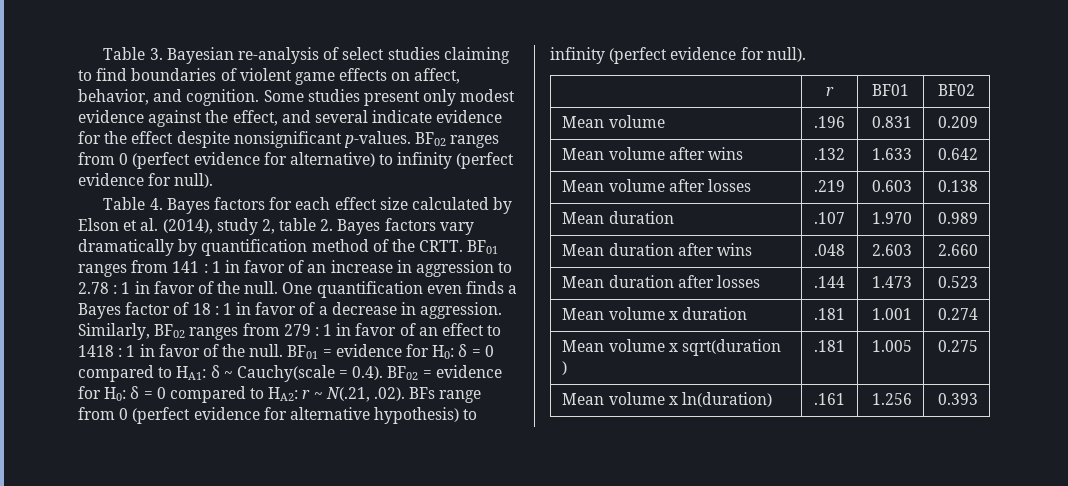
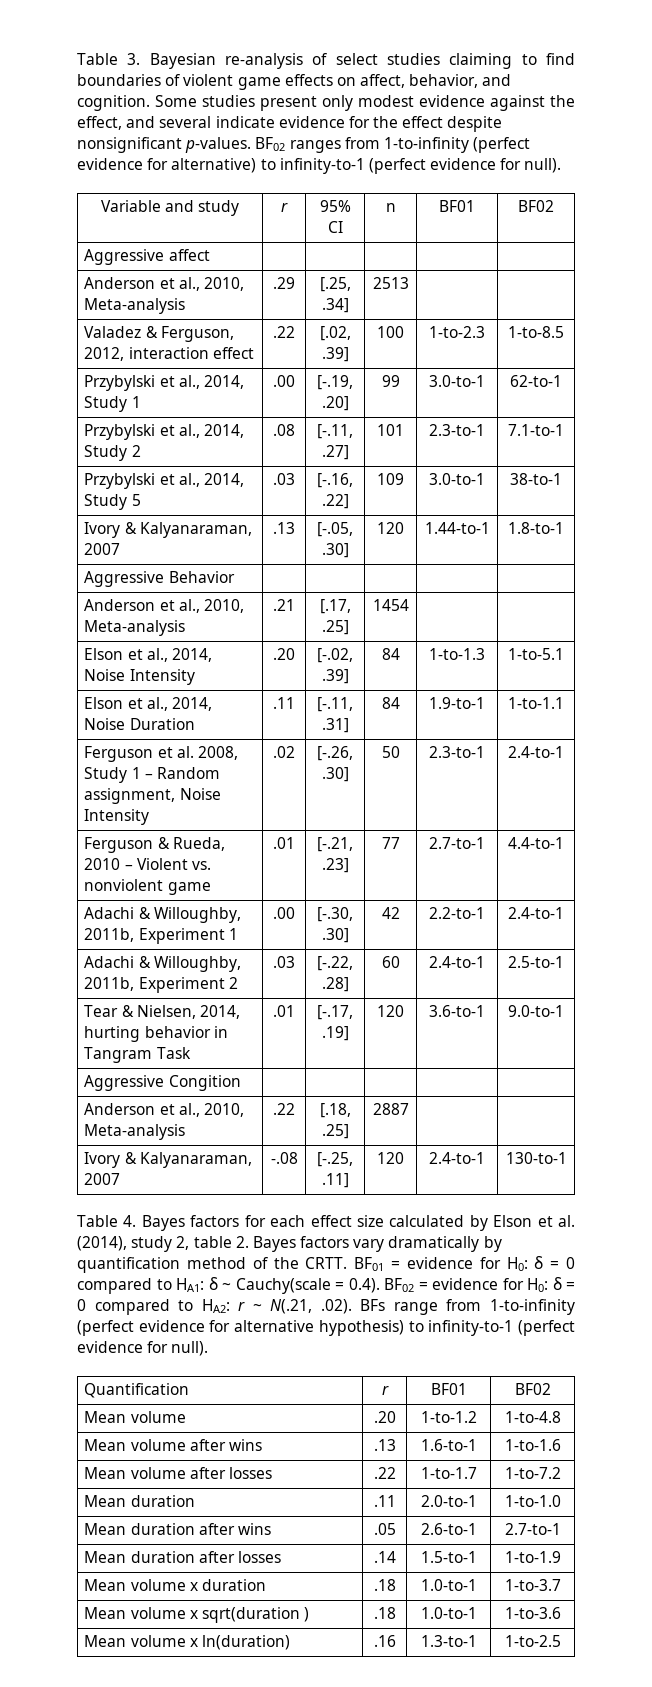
[119,153,129,165] 0 -> [383,137,469,153] 1-to-infinity
[397,152,515,169] [78,173,214,188] infinity (perfect evidence for null). -> [279,158,562,174] [100,200,240,216] [281,202,288,212] [319,200,351,212] [327,221,343,233] [385,203,396,212] [439,200,475,212] [518,200,554,212] [84,249,210,265] [84,277,244,291] [84,298,186,314] [273,277,295,289] [319,277,351,292] [321,298,349,313] [372,277,409,289] [84,326,234,342] [84,347,254,361] [273,326,295,338] [319,326,351,341] [321,347,349,362] [377,326,404,338] [429,326,485,338] [508,326,564,338] [84,375,244,391] [84,396,141,412] [273,375,295,387] [317,375,353,390] [321,396,349,411] [381,375,400,387] [429,375,485,387] [510,375,562,387] [84,424,244,440] [84,445,141,461] [273,424,295,436] [317,424,353,439] [321,445,349,460] [377,424,404,436] [429,424,485,436] [508,424,564,436] [84,473,244,489] [84,494,141,510] [273,473,295,485] [317,473,353,488] [321,494,349,509] [377,473,404,485] [429,473,485,485] [510,473,562,485] [84,522,252,538] [84,543,121,555] [273,522,295,534] [317,522,353,537] [321,543,349,558] [377,522,404,534] [424,522,490,534] [508,522,564,534] [84,571,235,587] [84,599,244,613] [84,620,186,636] [273,599,295,611] [319,599,351,614] [321,620,349,635] [372,599,409,611] [84,648,212,662] [84,669,195,685] [273,648,295,660] [317,648,353,663] [321,669,349,684] [381,648,400,660] [429,648,485,660] [508,648,564,660] [84,697,212,711] [84,718,195,730] [273,697,295,709] [317,697,353,712] [321,718,349,733] [381,697,400,709] [429,697,485,709] [508,697,564,709] [84,746,238,762] [84,767,220,783] [84,788,221,804] [84,809,150,825] [273,746,295,758] [317,746,353,761] [321,767,349,782] [381,746,400,758] [429,746,485,758] [508,746,564,758] [84,837,225,853] [84,858,211,870] [84,879,211,895] [273,837,295,849] [317,837,353,852] [321,858,349,873] [381,837,400,849] [429,837,485,849] [508,837,564,849] [84,907,241,923] [84,928,238,944] [273,907,295,919] [317,907,353,922] [321,928,349,943] [381,907,400,919] [429,907,485,919] [508,907,564,919] [84,956,241,972] [84,977,238,993] [273,956,295,968] [317,956,353,971] [321,977,349,992] [381,956,400,968] [429,956,485,968] [508,956,564,968] [84,1005,240,1019] [84,1026,228,1042] [84,1047,191,1063] [273,1005,295,1017] [317,1005,353,1020] [321,1026,349,1041] [377,1005,404,1017] [429,1005,485,1017] [508,1005,564,1017] [84,1075,241,1091] [84,1103,244,1117] [84,1124,186,1140] [273,1103,295,1115] [319,1103,351,1118] [321,1124,349,1139] [372,1103,409,1115] [84,1152,252,1168] [84,1173,121,1185] [270,1152,298,1164] [317,1152,353,1167] [321,1173,349,1188] [377,1152,404,1164] [429,1152,485,1164] [505,1152,567,1164] infinity-to-1 (perfect evidence for null). // Variable and study | r | 95% CI | n | BF01 | BF02 // Aggressive affect | | | | | // Anderson et al., 2010, Meta-analysis | .29 | [.25, .34] | 2513 | | // Valadez & Ferguson, 2012, interaction effect | .22 | [.02, .39] | 100 | 1-to-2.3 | 1-to-8.5 // Przybylski et al., 2014, Study 1 | .00 | [-.19, .20] | 99 | 3.0-to-1 | 62-to-1 // Przybylski et al., 2014, Study 2 | .08 | [-.11, .27] | 101 | 2.3-to-1 | 7.1-to-1 // Przybylski et al., 2014, Study 5 | .03 | [-.16, .22] | 109 | 3.0-to-1 | 38-to-1 // Ivory & Kalyanaraman, 2007 | .13 | [-.05, .30] | 120 | 1.44-to-1 | 1.8-to-1 // Aggressive Behavior | | | | | // Anderson et al., 2010, Meta-analysis | .21 | [.17, .25] | 1454 | | // Elson et al., 2014, Noise Intensity | .20 | [-.02, .39] | 84 | 1-to-1.3 | 1-to-5.1 // Elson et al., 2014, Noise Duration | .11 | [-.11, .31] | 84 | 1.9-to-1 | 1-to-1.1 // Ferguson et al. 2008, Study 1 – Random assignment, Noise Intensity | .02 | [-.26, .30] | 50 | 2.3-to-1 | 2.4-to-1 // Ferguson & Rueda, 2010 – Violent vs. nonviolent game | .01 | [-.21, .23] | 77 | 2.7-to-1 | 4.4-to-1 // Adachi & Willoughby, 2011b, Experiment 1 | .00 | [-.30, .30] | 42 | 2.2-to-1 | 2.4-to-1 // Adachi & Willoughby, 2011b, Experiment 2 | .03 | [-.22, .28] | 60 | 2.4-to-1 | 2.5-to-1 // Tear & Nielsen, 2014, hurting behavior in Tangram Task | .01 | [-.17, .19] | 120 | 3.6-to-1 | 9.0-to-1 // Aggressive Congition | | | | | // Anderson et al., 2010, Meta-analysis | .22 | [.18, .25] | 2887 | | // Ivory & Kalyanaraman, 2007 | -.08 | [-.25, .11] | 120 | 2.4-to-1 | 130-to-1
[78,260,513,277] [78,281,518,298] [78,302,503,319] [78,323,502,340] [78,344,319,359] ranges from 141 : 1 in favor of an increase in aggression to 2.78 : 1 in favor of the null. One quantification even finds a Bayes factor of 18 : 1 in favor of a decrease in aggression. Similarly, BF02 ranges from 279 : 1 in favor of an effect to 1418 : 1 in favor of the null. BF01 -> (385, 1264) none
[119,408,129,420] 0 -> [490,1299,575,1315] 1-to-infinity
[550,47,806,64] infinity (perfect evidence for null). // -> [428,1320,575,1336] [77,1341,209,1356] [84,1383,190,1398] infinity-to-1 (perfect evidence for null). // Quantification
[814,116,845,128] [871,116,912,128] [937,116,978,128] .196 | 0.831 | 0.209 -> [373,1411,396,1423] [420,1411,477,1423] [504,1411,561,1423] .20 | 1-to-1.2 | 1-to-4.8
[814,148,845,160] [871,148,912,160] [937,148,978,160] .132 | 1.633 | 0.642 -> [373,1439,396,1451] [420,1439,477,1451] [504,1439,561,1451] .13 | 1.6-to-1 | 1-to-1.6
[814,180,845,192] [871,180,912,192] [937,180,978,192] .219 | 0.603 | 0.138 -> [373,1467,396,1479] [420,1467,477,1479] [504,1467,561,1479] .22 | 1-to-1.7 | 1-to-7.2
[814,212,845,224] [871,212,912,224] [937,212,978,224] .107 | 1.970 | 0.989 -> [373,1495,396,1507] [420,1495,477,1507] [504,1495,561,1507] .11 | 2.0-to-1 | 1-to-1.0
[814,244,845,256] [871,244,912,256] [937,244,978,256] .048 | 2.603 | 2.660 -> [373,1523,396,1535] [420,1523,477,1535] [504,1523,561,1535] .05 | 2.6-to-1 | 2.7-to-1
[814,276,845,288] [871,276,912,288] [937,276,978,288] .144 | 1.473 | 0.523 -> [373,1551,396,1563] [420,1551,477,1563] [504,1551,561,1563] .14 | 1.5-to-1 | 1-to-1.9
[814,308,845,320] [871,308,912,320] [937,308,978,320] .181 | 1.001 | 0.274 -> [373,1579,396,1591] [420,1579,477,1591] [504,1579,561,1591] .18 | 1.0-to-1 | 1-to-3.7
[814,340,845,352] [871,340,912,352] [937,340,978,352] .181 | 1.005 | 0.275 -> [373,1607,396,1619] [420,1607,477,1619] [504,1607,561,1619] .18 | 1.0-to-1 | 1-to-3.6
[814,393,845,405] [871,393,912,405] [937,393,978,405] .161 | 1.256 | 0.393 -> [373,1635,396,1647] [420,1635,477,1647] [504,1635,561,1647] .16 | 1.3-to-1 | 1-to-2.5

